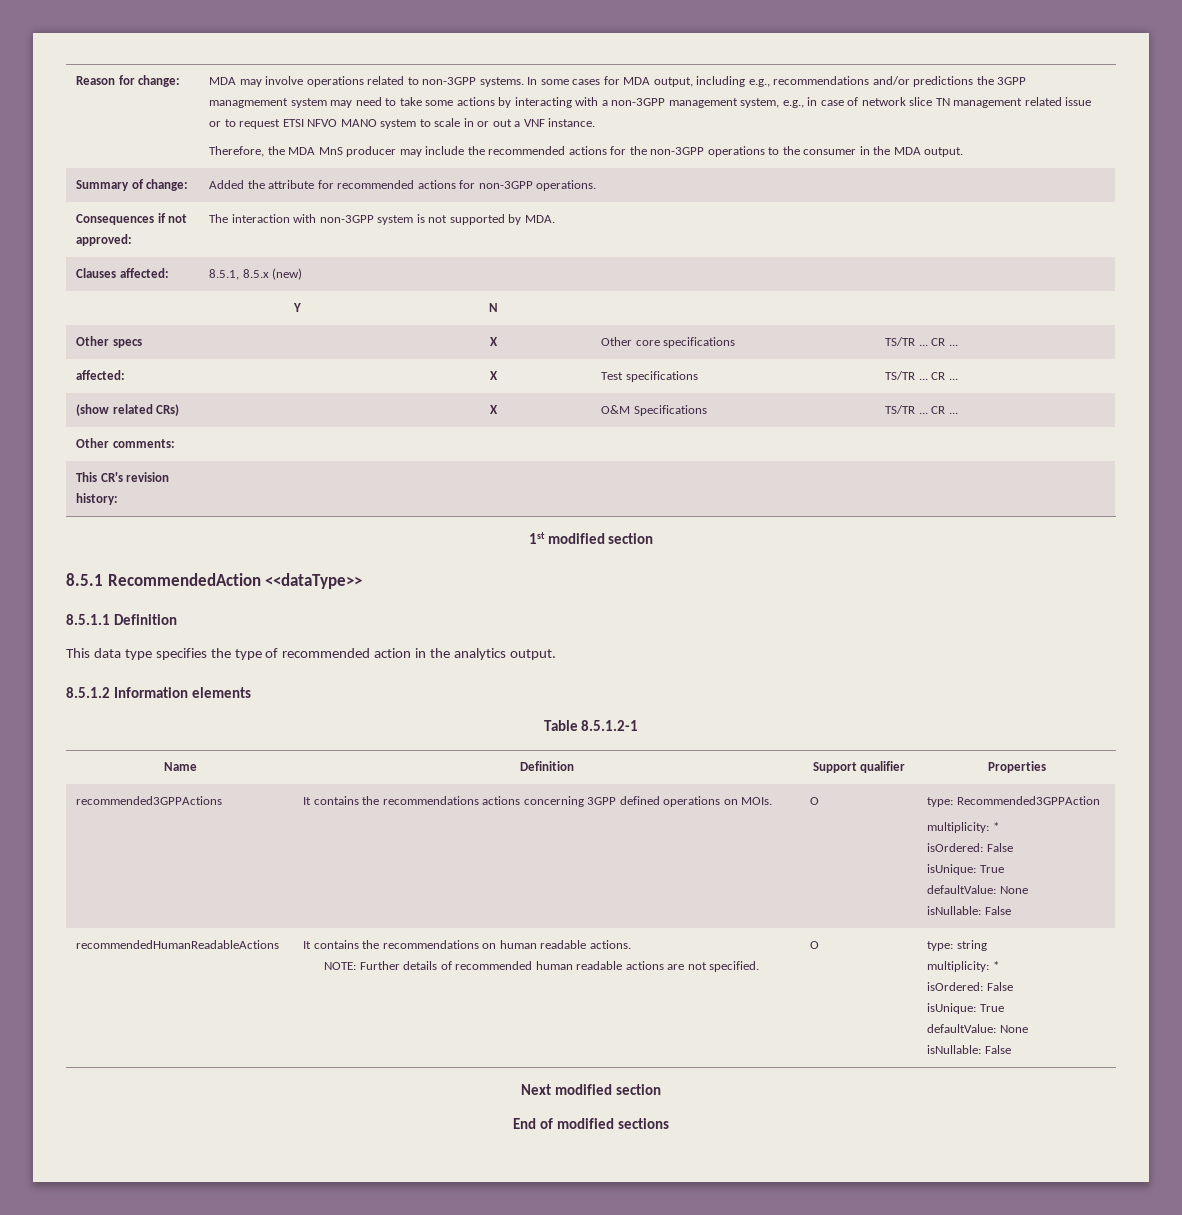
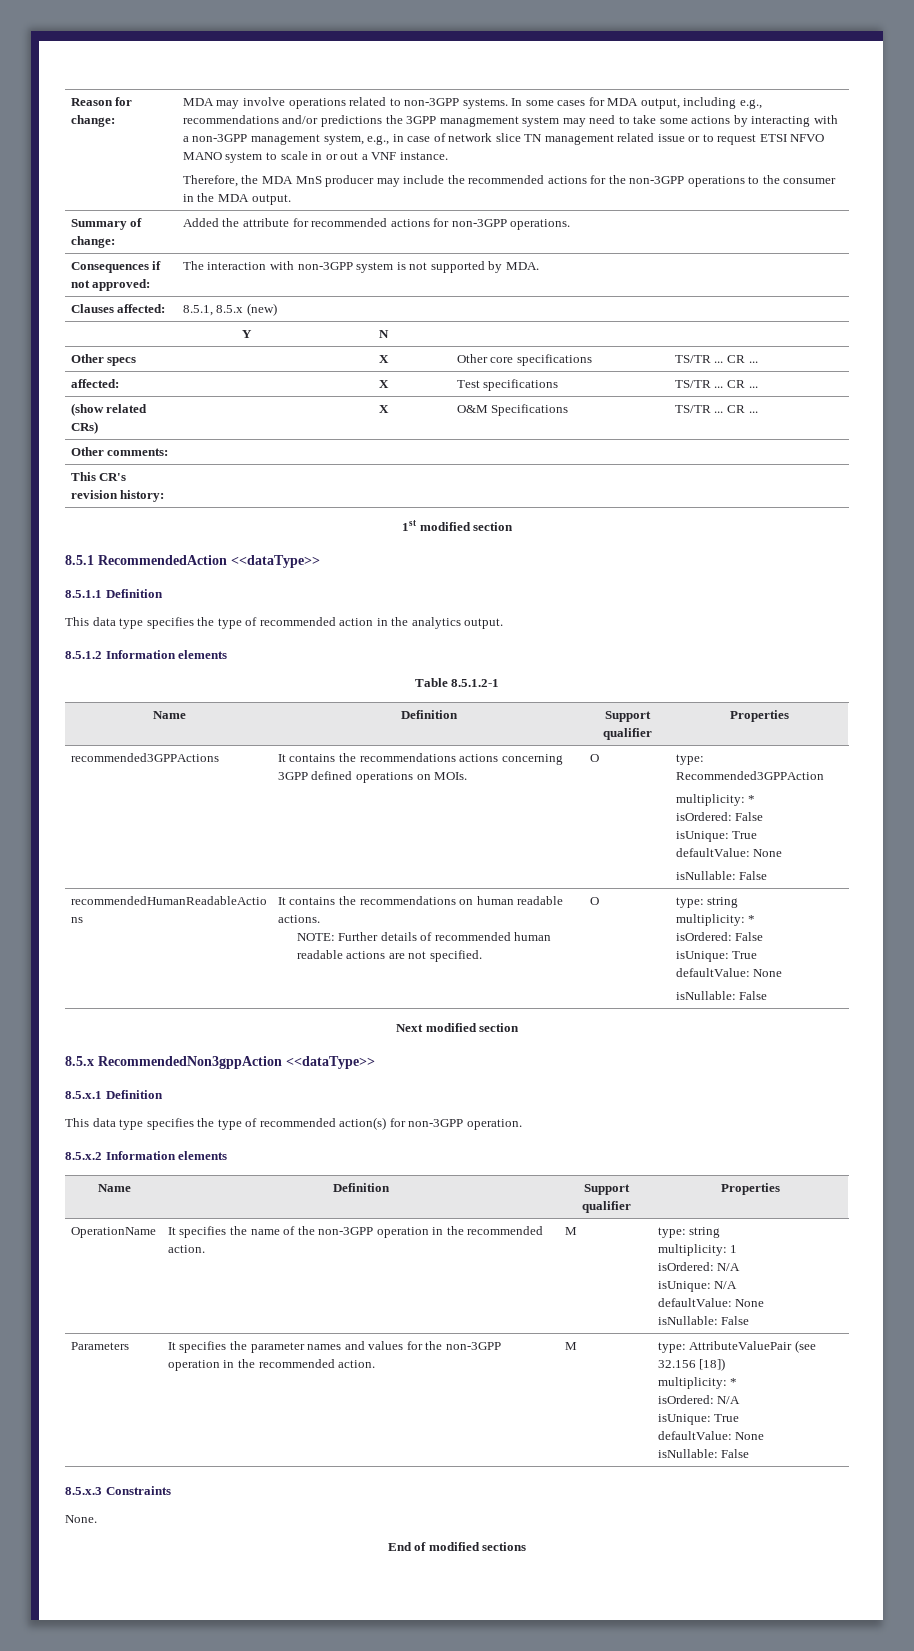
(661, 1089) none -> [65,1056,375,1069] [65,1090,163,1099] [65,1117,522,1130] [65,1151,228,1160] [97,1184,131,1192] [333,1183,390,1192] [583,1184,630,1195] [581,1201,631,1213] [721,1183,780,1195] [70,1227,156,1238] [167,1226,544,1238] [167,1245,205,1253] [564,1227,577,1235] [657,1227,721,1238] [657,1244,738,1256] [657,1262,741,1271] [657,1281,738,1292] [657,1298,765,1307] [657,1316,750,1325] [70,1342,129,1350] [167,1341,501,1353] [167,1359,376,1371] [564,1342,577,1350] [657,1340,816,1353] [657,1358,726,1371] [657,1377,738,1389] [657,1395,741,1404] [657,1414,740,1425] [657,1431,765,1440] [657,1449,750,1458] [65,1486,171,1495] [65,1515,97,1523] // 8.5.x RecommendedNon3gppAction <<dataType>> // 8.5.x.1 Definition // This data type specifies the type of recommended action(s) for non-3GPP operation. // 8.5.x.2 Information elements // Name | Definition | Support qualifier | Properties // OperationName | It specifies the name of the non-3GPP operation in the recommended action. | M | type: string // multiplicity: 1 // isOrdered: N/A // isUnique: N/A // defaultValue: None // isNullable: False // Parameters | It specifies the parameter names and values for the non-3GPP operation in the recommended action. | M | type: AttributeValuePair (see 32.156 [18]) // multiplicity: * // isOrdered: N/A // isUnique: True // defaultValue: None // isNullable: False // 8.5.x.3 Constraints // None.

